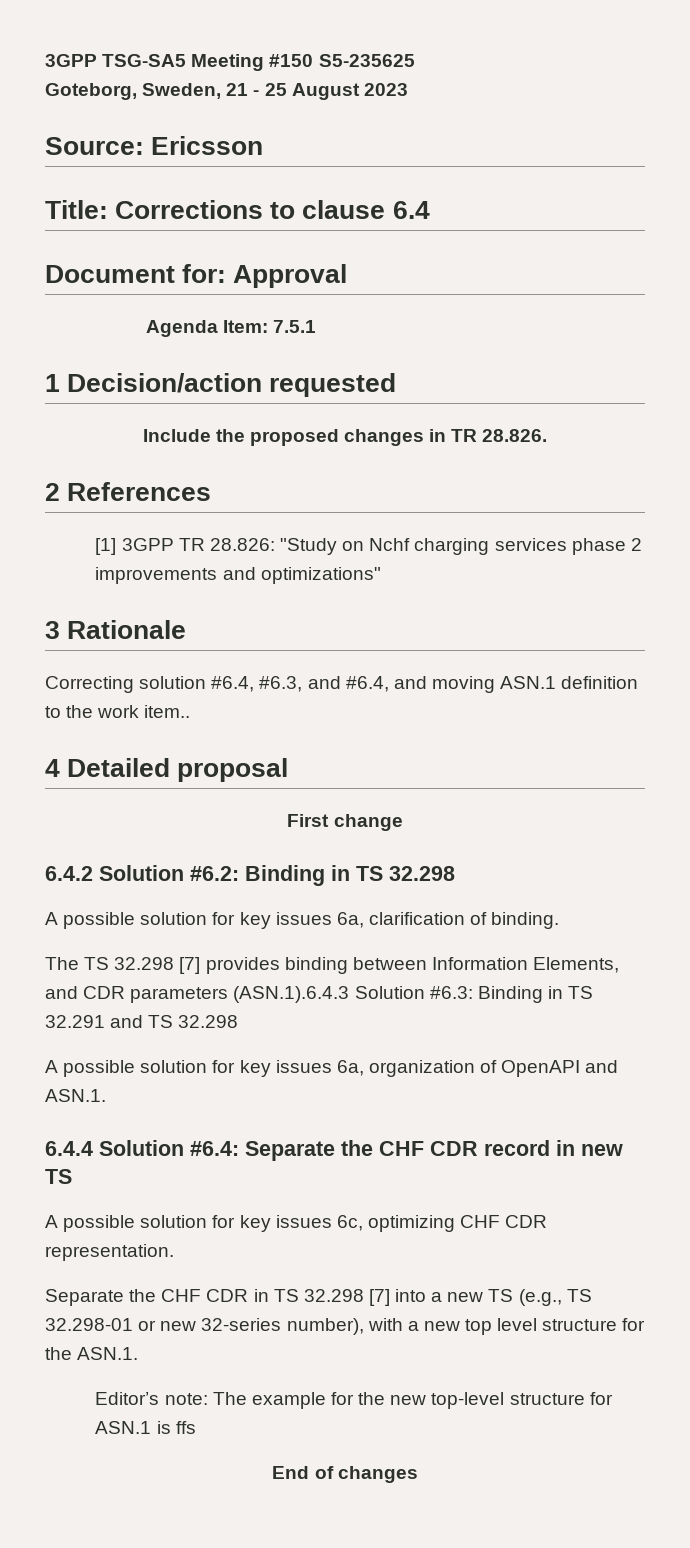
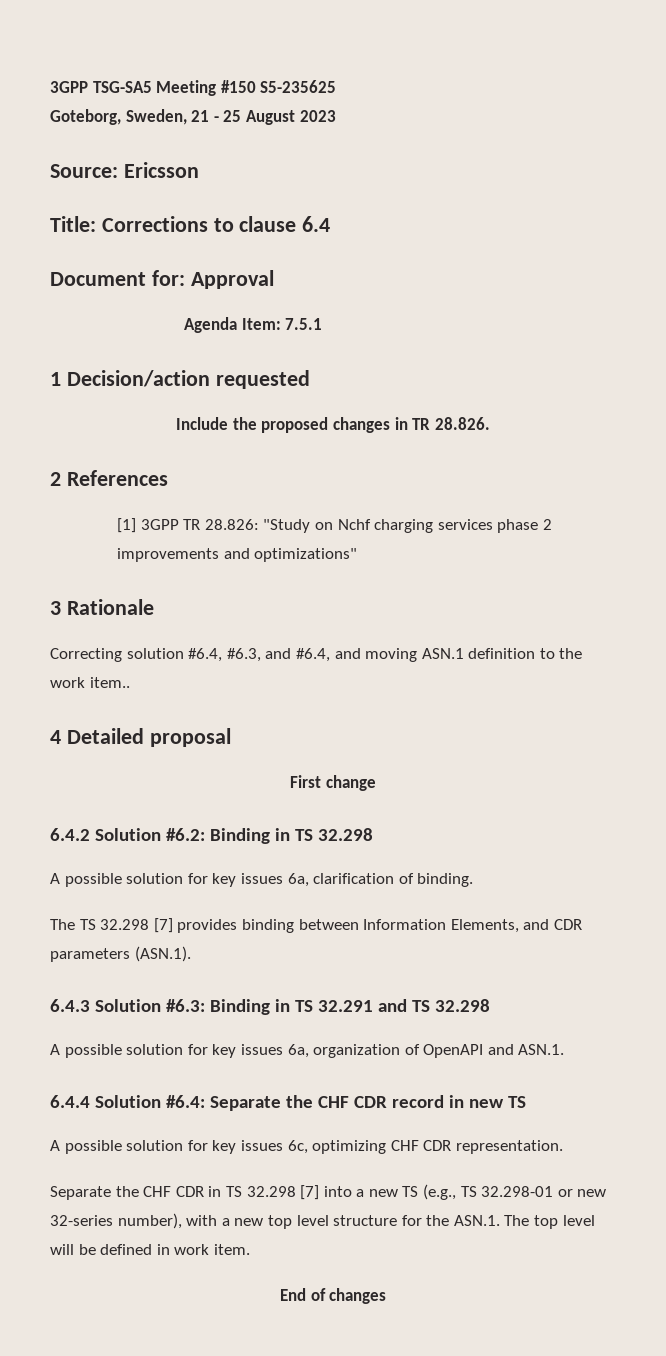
[233,986,350,1003] (ASN.1).6.4.3 -> [134,946,191,962] [50,999,90,1012] (ASN.1). // 6.4.3
[95,1392,613,1409] [95,1421,196,1434] // Editor’s note: The example for the new top-level structure for ASN.1 is ffs -> [504,1215,595,1229] [50,1244,250,1255] The top level will be defined in work item.

